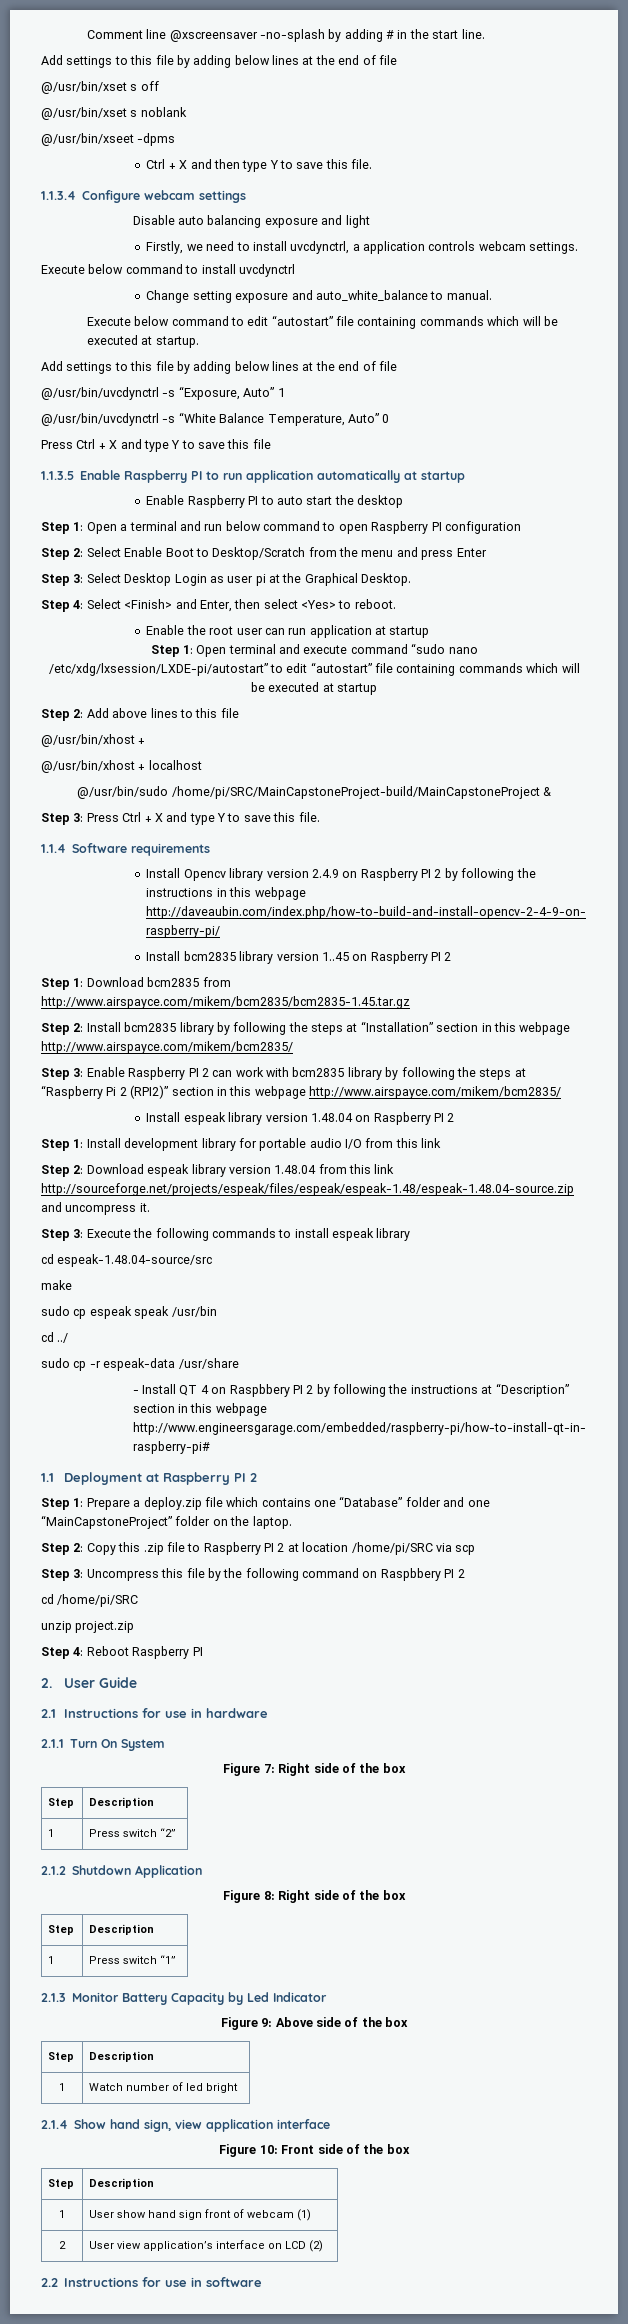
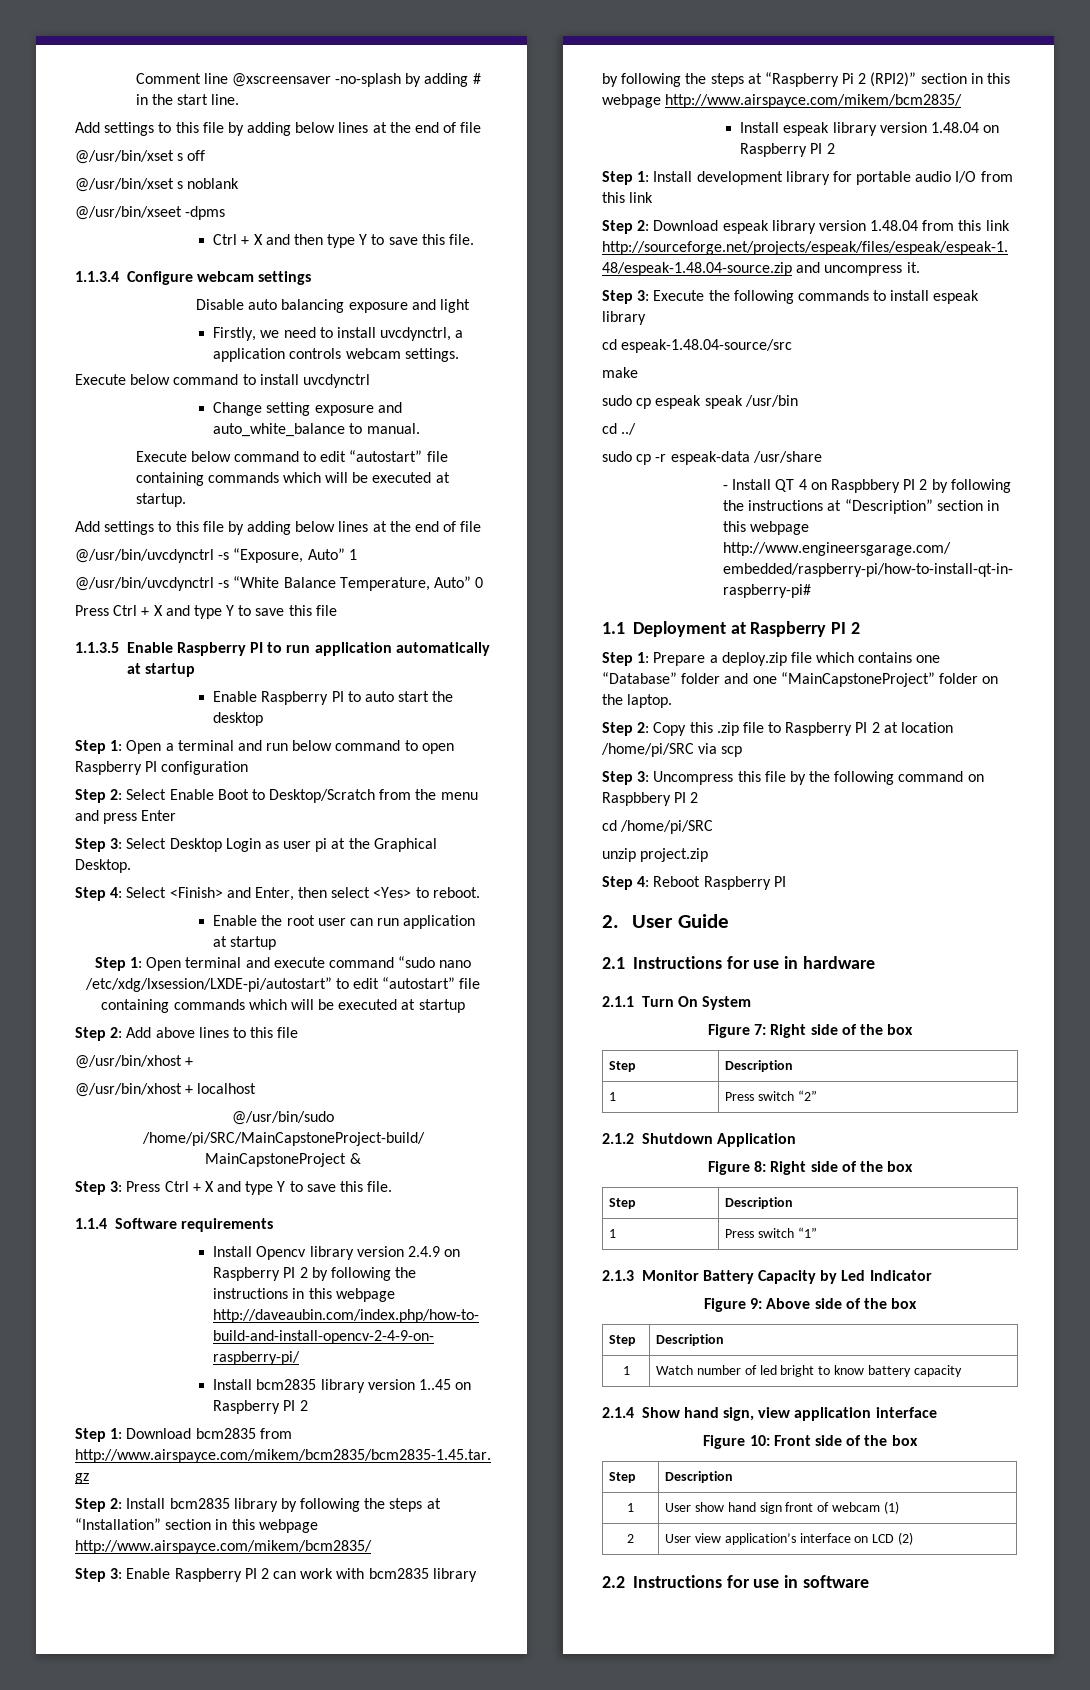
(239, 2088) none -> [818,1365,962,1377] to know battery capacity

